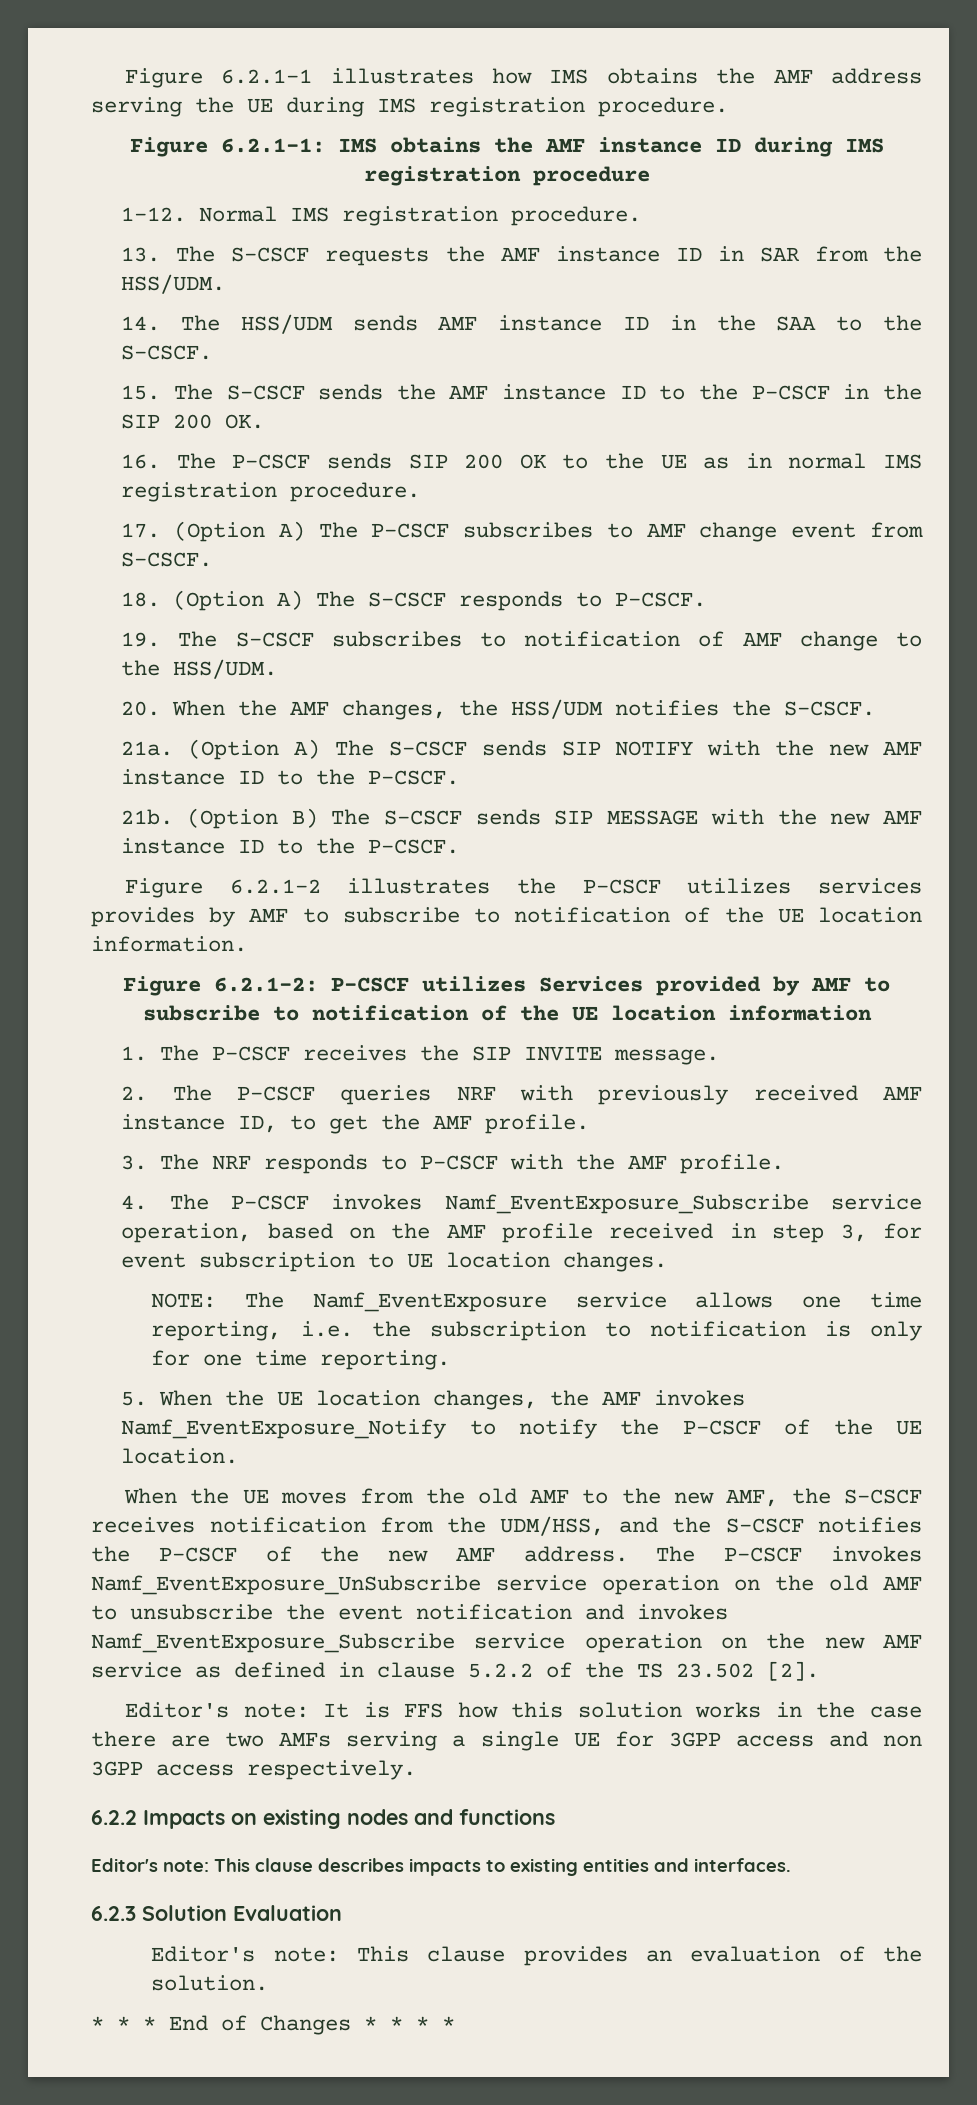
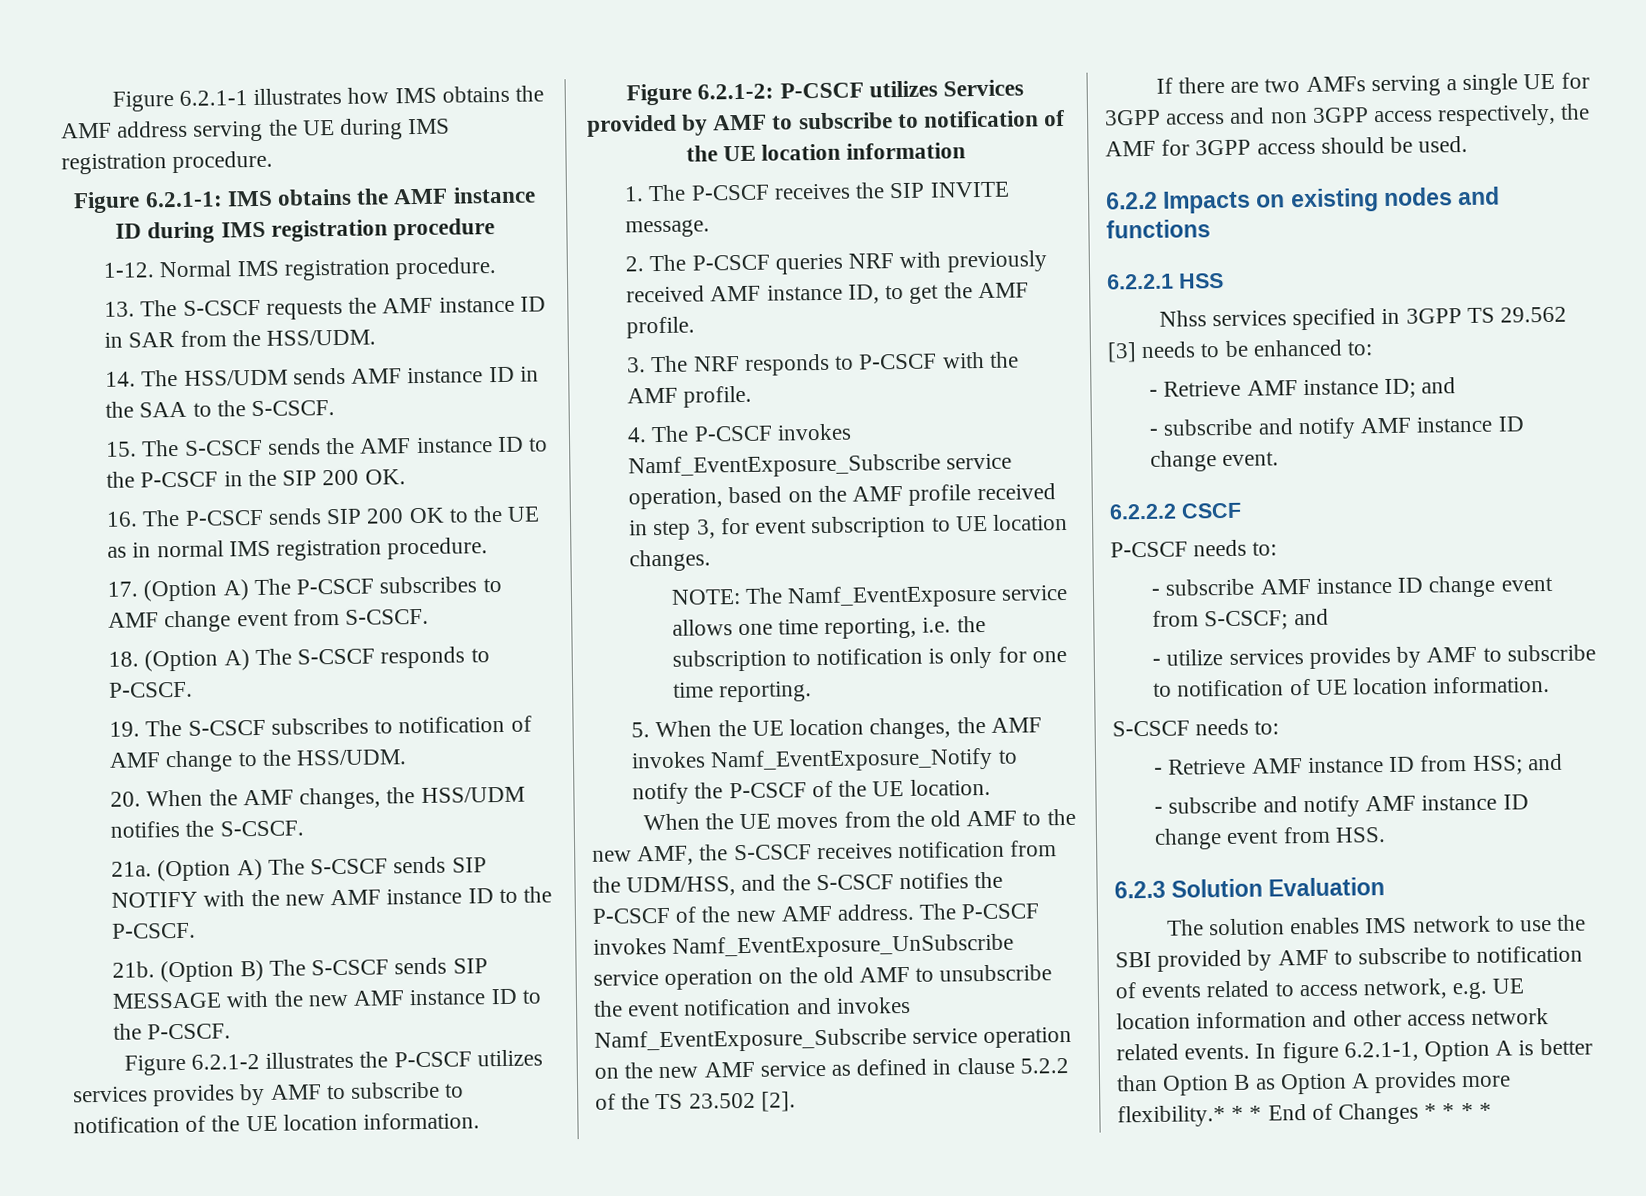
[124,1702,922,1718] Editor's note: It is FFS how this solution works in the case -> [1155,77,1173,94] If
[247,1760,416,1780] respectively. -> [1437,103,1591,127] [1105,135,1469,157] respectively, the AMF for 3GPP access should be used.
[91,1858,791,1876] [91,1905,342,1921] [151,1946,922,1966] [151,1975,269,1991] [91,2016,104,2030] Editor's note: This clause describes impacts to existing entities and interfaces. // 6.2.3 Solution Evaluation // Editor's note: This clause provides an evaluation of the solution. // * -> [1107,273,1224,290] [1158,306,1568,331] [1107,339,1374,363] [1149,377,1457,399] [1149,416,1524,440] [1150,450,1280,472] [1109,502,1242,520] [1110,539,1278,558] [1151,575,1553,598] [1152,608,1329,631] [1152,644,1596,669] [1153,675,1551,697] [1112,718,1280,737] [1154,753,1563,775] [1154,794,1529,818] [1154,826,1386,850] [1114,877,1386,899] [1166,914,1587,936] [1115,945,1584,972] [1115,978,1525,1000] [1116,1008,1550,1030] [1116,1038,1593,1064] [1116,1071,1512,1096] [1117,1105,1226,1128] 6.2.2.1 HSS // Nhss services specified in 3GPP TS 29.562 [3] needs to be enhanced to: // - Retrieve AMF instance ID; and // - subscribe and notify AMF instance ID change event. // 6.2.2.2 CSCF // P-CSCF needs to: // - subscribe AMF instance ID change event from S-CSCF; and // - utilize services provides by AMF to subscribe to notification of UE location information. // S-CSCF needs to: // - Retrieve AMF instance ID from HSS; and // - subscribe and notify AMF instance ID change event from HSS. // 6.2.3 Solution Evaluation // The solution enables IMS network to use the SBI provided by AMF to subscribe to notification of events related to access network, e.g. UE location information and other access network related events. In figure 6.2.1-1, Option A is better than Option B as Option A provides more flexibility.*

